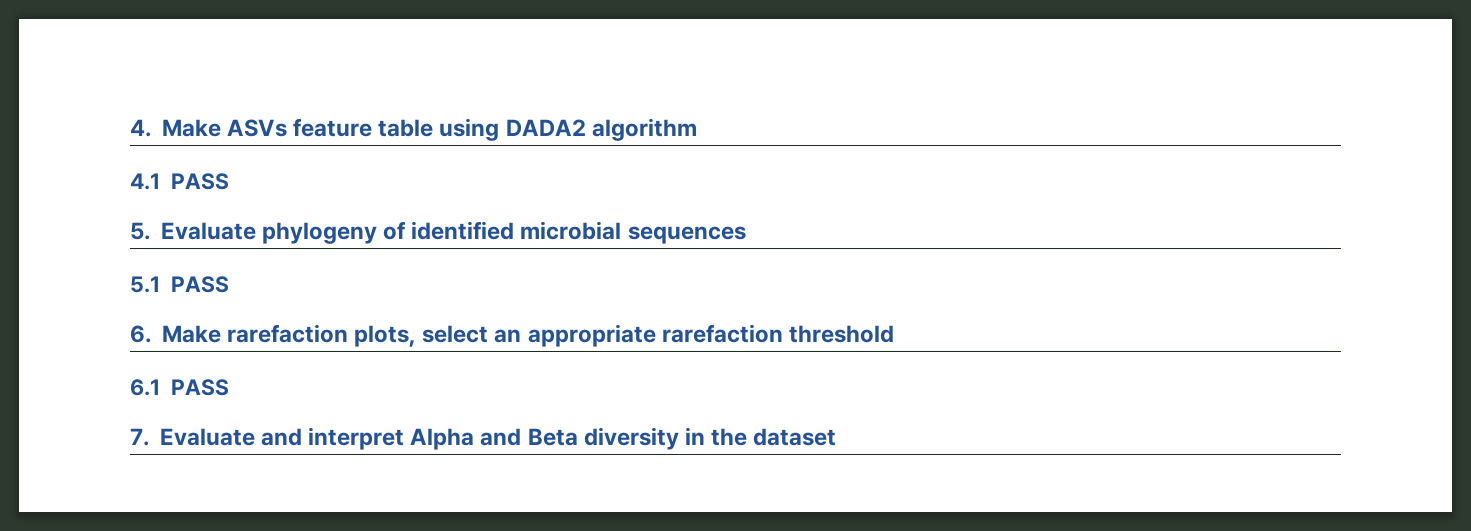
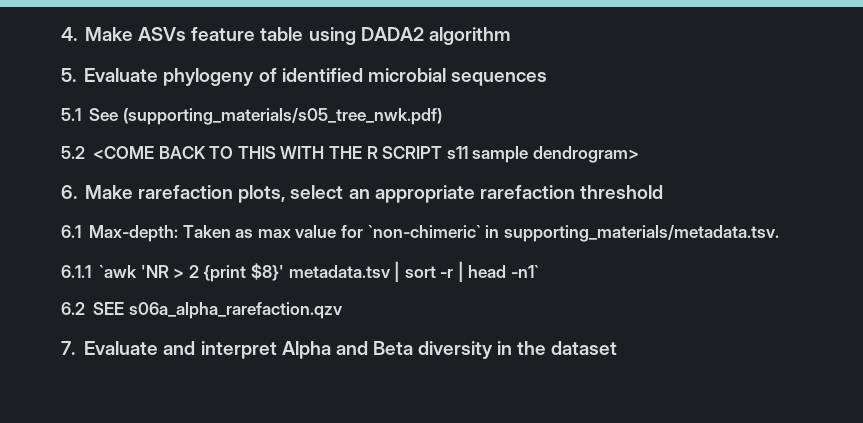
[130,173,229,190] // 4.1 PASS -> (511, 36) none
[170,276,229,293] PASS -> [89,108,442,125] [61,146,639,163] See (supporting_materials/s05_tree_nwk.pdf) // 5.2 <COME BACK TO THIS WITH THE R SCRIPT s11 sample dendrogram>
[170,379,229,396] PASS -> [89,225,779,242] [61,261,540,282] [61,302,343,319] Max-depth: Taken as max value for `non-chimeric` in supporting_materials/metadata.tsv. // 6.1.1 `awk 'NR > 2 {print $8}' metadata.tsv | sort -r | head -n1` // 6.2 SEE s06a_alpha_rarefaction.qzv

